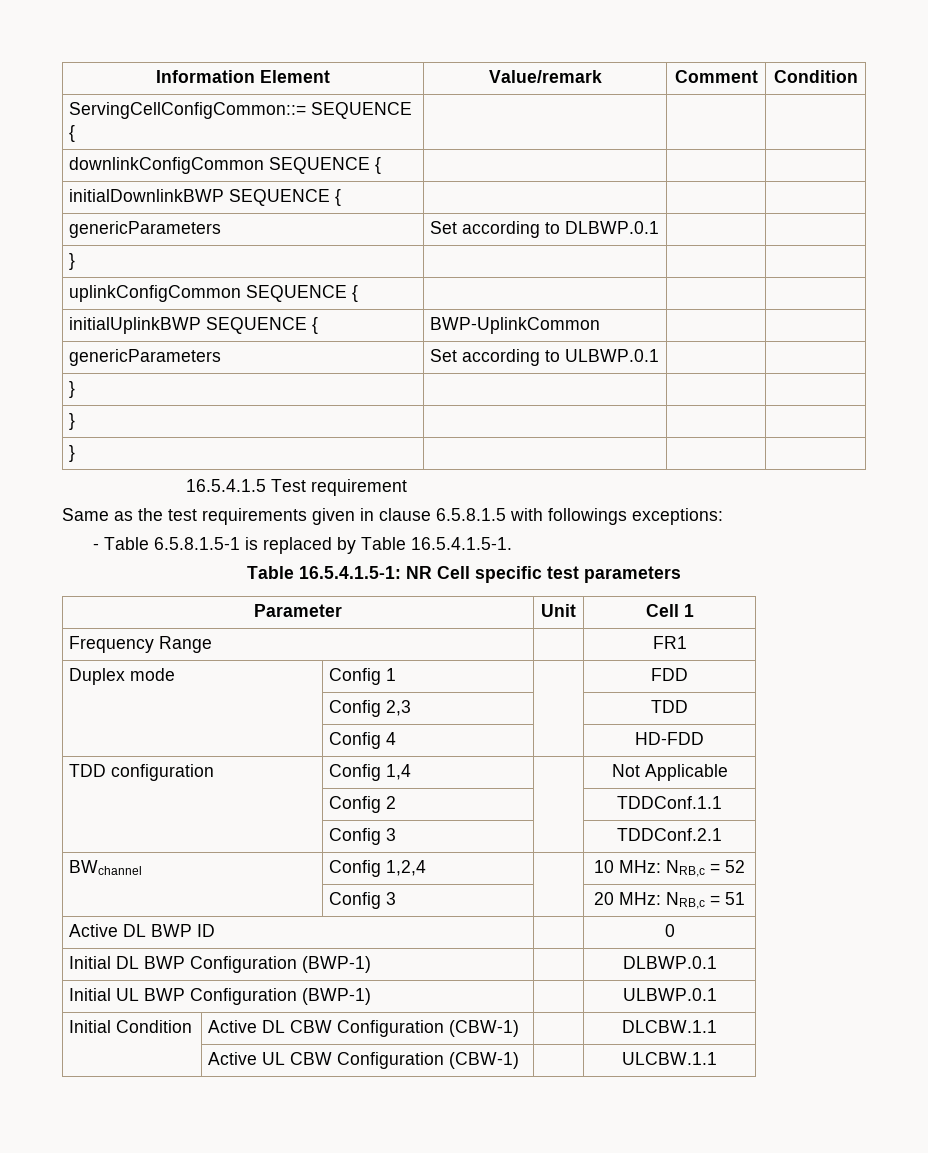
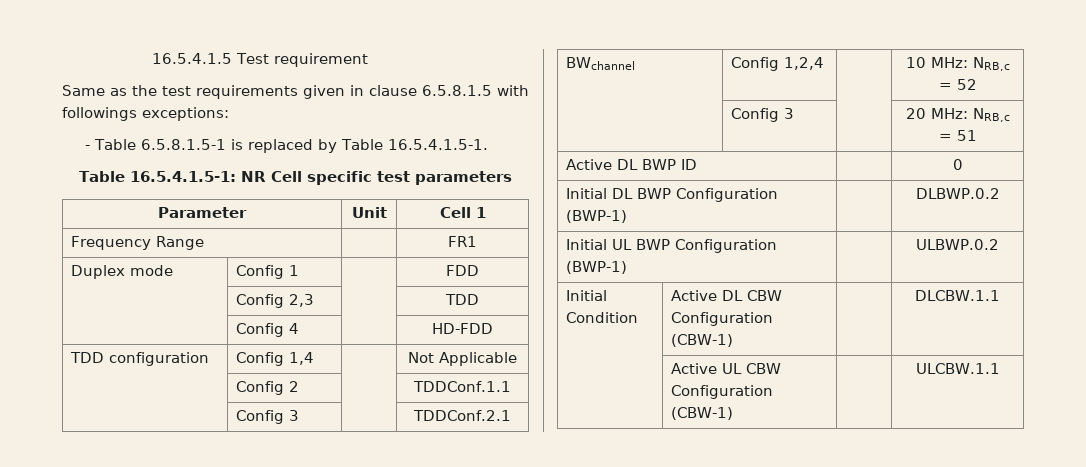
[156,70,330,83] [488,70,602,83] [674,70,758,83] [773,70,858,83] [69,102,413,119] [69,125,76,142] [69,157,382,174] [69,189,342,206] [69,221,222,238] [430,221,660,238] [69,253,76,270] [69,285,359,302] [69,317,319,334] [430,317,601,334] [69,349,222,366] [430,349,660,366] [69,381,76,398] [69,413,76,430] [69,445,76,462] Information Element | Value/remark | Comment | Condition // ServingCellConfigCommon::= SEQUENCE { | | | // downlinkConfigCommon SEQUENCE { | | | // initialDownlinkBWP SEQUENCE { | | | // genericParameters | Set according to DLBWP.0.1 | | // } | | | // uplinkConfigCommon SEQUENCE { | | | // initialUplinkBWP SEQUENCE { | BWP-UplinkCommon | | // genericParameters | Set according to ULBWP.0.1 | | // } | | | // } | | | // } | | | // -> (152, 58) none
[622,956,717,969] DLBWP.0.1 -> [915,188,1000,199] DLBWP.0.2
[622,988,717,1001] ULBWP.0.1 -> [916,239,1000,250] ULBWP.0.2

